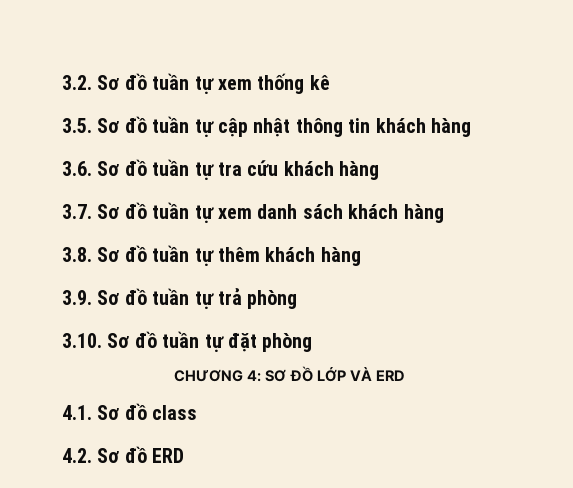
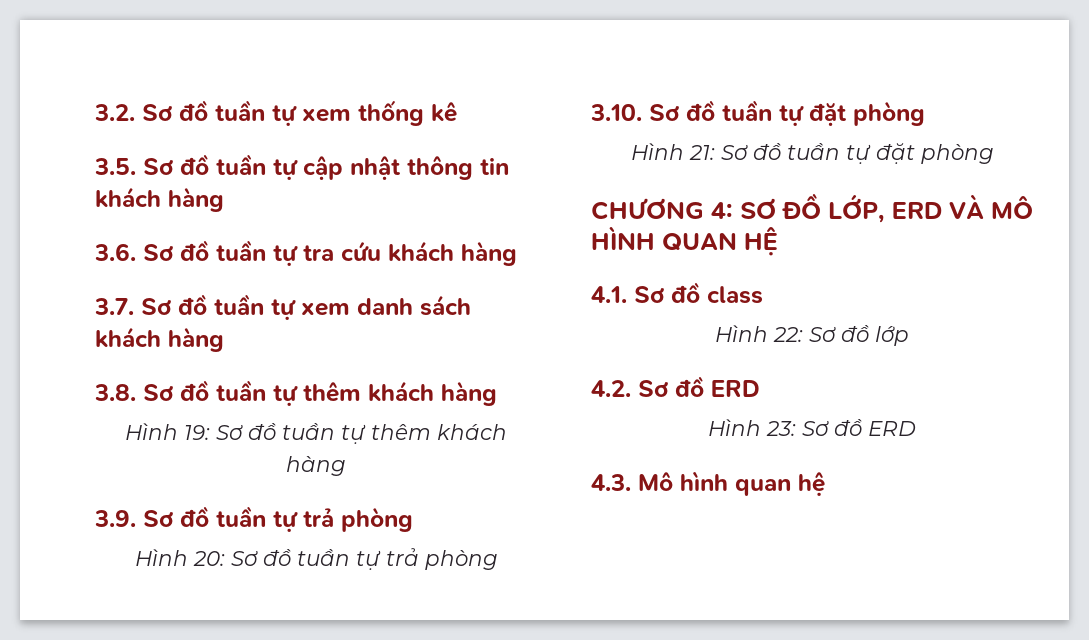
(361, 256) none -> [125,423,507,444] [286,456,346,476] // Hình 19: Sơ đồ tuần tự thêm khách hàng
(298, 299) none -> [134,548,498,570] // Hình 20: Sơ đồ tuần tự trả phòng
[174,366,405,382] CHƯƠNG 4: SƠ ĐỒ LỚP VÀ ERD -> [630,143,994,164] [591,193,1033,223] [591,226,778,256] Hình 21: Sơ đồ tuần tự đặt phòng // CHƯƠNG 4: SƠ ĐỒ LỚP, ERD VÀ MÔ HÌNH QUAN HỆ
(198, 412) none -> [715,325,909,346] // Hình 22: Sơ đồ lớp
(185, 455) none -> [708,419,916,436] [591,471,825,496] // Hình 23: Sơ đồ ERD // 4.3. Mô hình quan hệ

